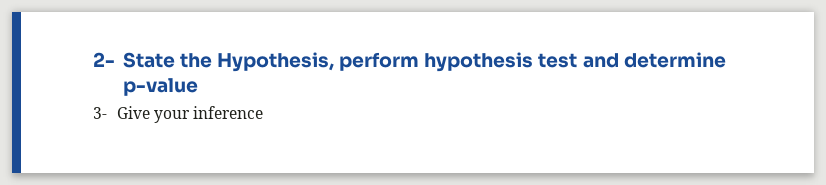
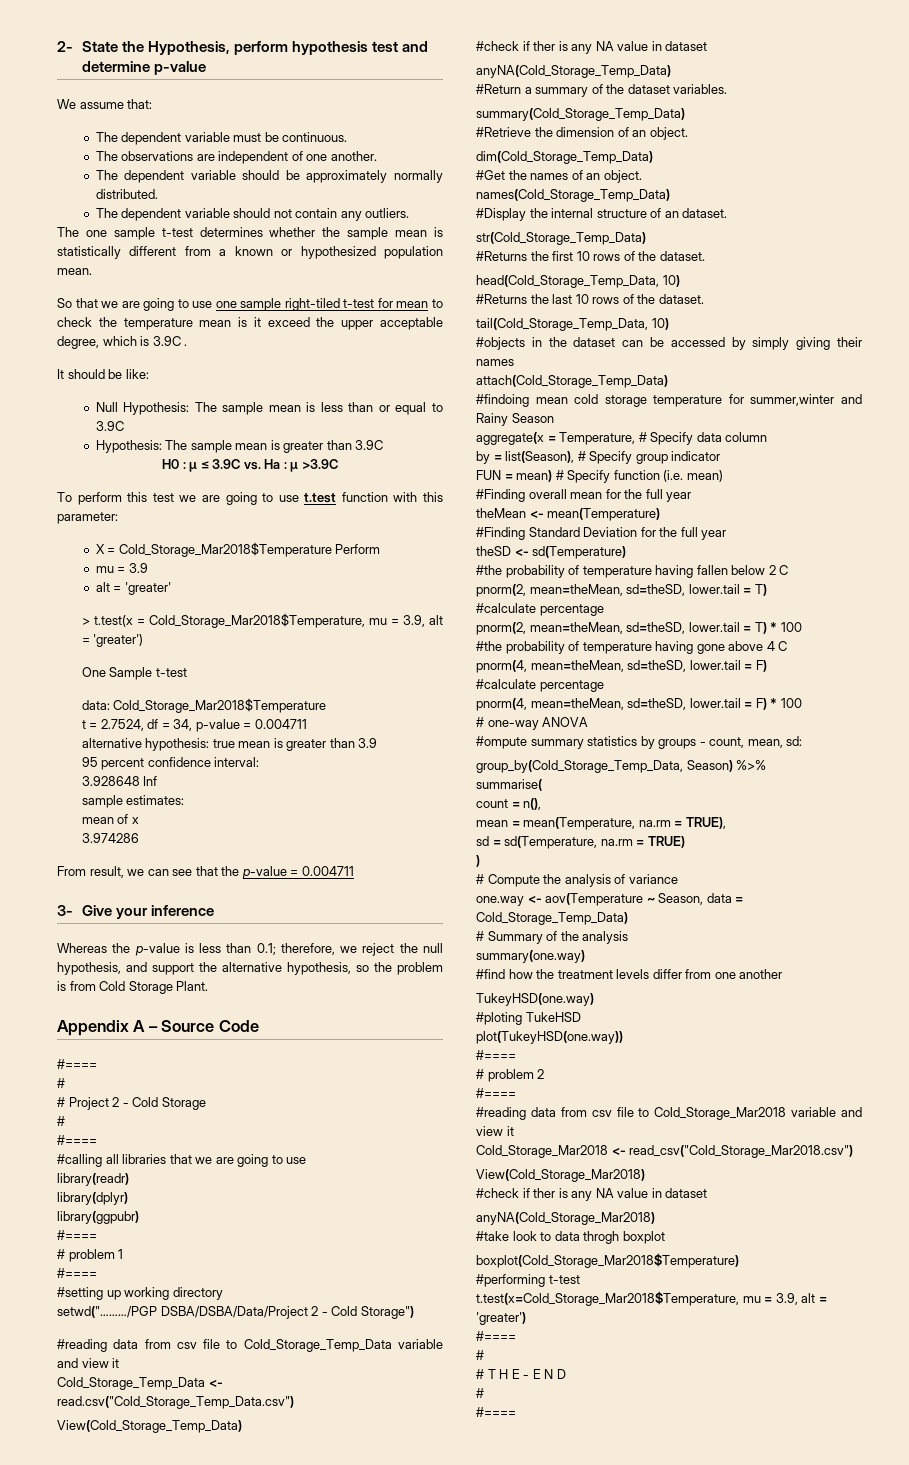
[93,106,264,123] 3- Give your inference -> [57,99,153,109] [95,132,348,145] [95,151,377,164] [95,170,443,183] [95,189,158,199] [95,208,410,221] [57,227,444,240] [57,246,444,259] [57,268,92,275] [57,298,444,311] [57,317,443,330] [57,336,188,349] [57,369,149,379] [95,402,444,415] [95,421,124,431] [95,440,384,453] [162,459,338,472] [57,492,443,505] [57,512,118,524] [95,542,381,557] [95,563,148,573] [95,582,171,595] [81,613,443,628] [81,634,144,647] [81,667,187,680] [81,698,327,713] [81,719,307,732] [81,738,378,751] [81,757,260,770] [81,776,158,786] [81,795,185,808] [81,814,139,824] [81,833,139,843] [57,866,354,879] [57,905,214,919] [57,943,443,956] [57,962,443,975] [57,981,209,994] [57,1020,259,1036] [57,1059,97,1069] [57,1078,65,1088] [57,1097,206,1110] [57,1116,65,1126] [57,1135,97,1145] [57,1154,307,1167] [57,1173,129,1186] [57,1192,128,1205] [57,1211,139,1224] [57,1230,97,1240] [57,1249,124,1262] [57,1268,97,1278] [57,1287,223,1300] [57,1306,414,1319] [57,1339,443,1352] [57,1358,120,1368] [57,1377,223,1390] [57,1396,294,1409] [57,1420,242,1433] [476,41,708,54] [476,65,671,78] [476,84,728,97] [476,108,685,121] [476,127,688,140] [476,151,653,164] [476,170,642,183] [476,189,670,202] [476,208,728,221] [476,232,646,245] [476,251,705,261] [476,275,680,288] [476,294,704,304] [476,318,669,331] [476,337,862,350] [476,359,514,366] [476,375,668,388] [476,394,862,407] [476,413,554,426] [476,432,768,445] [476,451,721,464] [476,470,723,483] [476,489,692,502] [476,508,661,521] [476,527,727,540] [476,546,627,559] [476,565,789,578] [476,584,767,597] [476,603,604,616] [476,622,802,635] [476,641,788,654] [476,660,767,673] [476,679,604,692] [476,698,802,711] [476,717,589,730] [476,736,803,749] [476,760,767,773] [476,779,542,791] [476,798,542,810] [476,817,726,830] [476,836,685,849] [476,855,480,867] [476,874,678,887] [476,893,744,906] [476,912,628,925] [476,931,629,944] [476,950,585,963] [476,969,783,979] [476,993,594,1006] [476,1012,581,1025] [476,1031,623,1044] [476,1050,516,1060] [476,1069,545,1082] [476,1088,516,1098] [476,1107,862,1120] [476,1126,514,1136] [476,1145,854,1158] [476,1169,645,1182] [476,1188,708,1201] [476,1212,655,1225] [476,1231,665,1244] [476,1253,739,1268] [476,1274,580,1287] [476,1291,827,1306] [476,1312,526,1325] [476,1331,516,1341] [476,1350,484,1360] [476,1369,566,1379] [476,1388,484,1398] [476,1407,516,1417] We assume that: // The dependent variable must be continuous. // The observations are independent of one another. // The dependent variable should be approximately normally distributed. // The dependent variable should not contain any outliers. // The one sample t-test determines whether the sample mean is statistically different from a known or hypothesized population mean. // So that we are going to use one sample right-tiled t-test for mean to check the temperature mean is it exceed the upper acceptable degree, which is 3.9C . // It should be like: // Null Hypothesis: The sample mean is less than or equal to 3.9C // Hypothesis: The sample mean is greater than 3.9C // H0 : µ ≤ 3.9C vs. Ha : µ >3.9C // To perform this test we are going to use t.test function with this parameter: // X = Cold_Storage_Mar2018$Temperature Perform // mu = 3.9 // alt = 'greater' // > t.test(x = Cold_Storage_Mar2018$Temperature, mu = 3.9, alt = 'greater') // One Sample t-test // data: Cold_Storage_Mar2018$Temperature // t = 2.7524, df = 34, p-value = 0.004711 // alternative hypothesis: true mean is greater than 3.9 // 95 percent confidence interval: // 3.928648 Inf // sample estimates: // mean of x // 3.974286 // From result, we can see that the p-value = 0.004711 // 3- Give your inference // Whereas the p-value is less than 0.1; therefore, we reject the null hypothesis, and support the alternative hypothesis, so the problem is from Cold Storage Plant. // Appendix A – Source Code // #==== // # // # Project 2 - Cold Storage // # // #==== // #calling all libraries that we are going to use // library(readr) // library(dplyr) // library(ggpubr) // #==== // # problem 1 // #==== // #setting up working directory // setwd("………/PGP DSBA/DSBA/Data/Project 2 - Cold Storage") // #reading data from csv file to Cold_Storage_Temp_Data variable and view it // Cold_Storage_Temp_Data <- read.csv("Cold_Storage_Temp_Data.csv") // View(Cold_Storage_Temp_Data) // #check if ther is any NA value in dataset // anyNA(Cold_Storage_Temp_Data) // #Return a summary of the dataset variables. // summary(Cold_Storage_Temp_Data) // #Retrieve the dimension of an object. // dim(Cold_Storage_Temp_Data) // #Get the names of an object. // names(Cold_Storage_Temp_Data) // #Display the internal structure of an dataset. // str(Cold_Storage_Temp_Data) // #Returns the first 10 rows of the dataset. // head(Cold_Storage_Temp_Data, 10) // #Returns the last 10 rows of the dataset. // tail(Cold_Storage_Temp_Data, 10) // #objects in the dataset can be accessed by simply giving their names // attach(Cold_Storage_Temp_Data) // #findoing mean cold storage temperature for summer,winter and Rainy Season // aggregate(x = Temperature, # Specify data column // by = list(Season), # Specify group indicator // FUN = mean) # Specify function (i.e. mean) // #Finding overall mean for the full year // theMean <- mean(Temperature) // #Finding Standard Deviation for the full year // theSD <- sd(Temperature) // #the probability of temperature having fallen below 2 C // pnorm(2, mean=theMean, sd=theSD, lower.tail = T) // #calculate percentage // pnorm(2, mean=theMean, sd=theSD, lower.tail = T) * 100 // #the probability of temperature having gone above 4 C // pnorm(4, mean=theMean, sd=theSD, lower.tail = F) // #calculate percentage // pnorm(4, mean=theMean, sd=theSD, lower.tail = F) * 100 // # one-way ANOVA // #ompute summary statistics by groups - count, mean, sd: // group_by(Cold_Storage_Temp_Data, Season) %>% // summarise( // count = n(), // mean = mean(Temperature, na.rm = TRUE), // sd = sd(Temperature, na.rm = TRUE) // ) // # Compute the analysis of variance // one.way <- aov(Temperature ~ Season, data = Cold_Storage_Temp_Data) // # Summary of the analysis // summary(one.way) // #find how the treatment levels differ from one another // TukeyHSD(one.way) // #ploting TukeHSD // plot(TukeyHSD(one.way)) // #==== // # problem 2 // #==== // #reading data from csv file to Cold_Storage_Mar2018 variable and view it // Cold_Storage_Mar2018 <- read_csv("Cold_Storage_Mar2018.csv") // View(Cold_Storage_Mar2018) // #check if ther is any NA value in dataset // anyNA(Cold_Storage_Mar2018) // #take look to data throgh boxplot // boxplot(Cold_Storage_Mar2018$Temperature) // #performing t-test // t.test(x=Cold_Storage_Mar2018$Temperature, mu = 3.9, alt = 'greater') // #==== // # // # T H E - E N D // # // #====

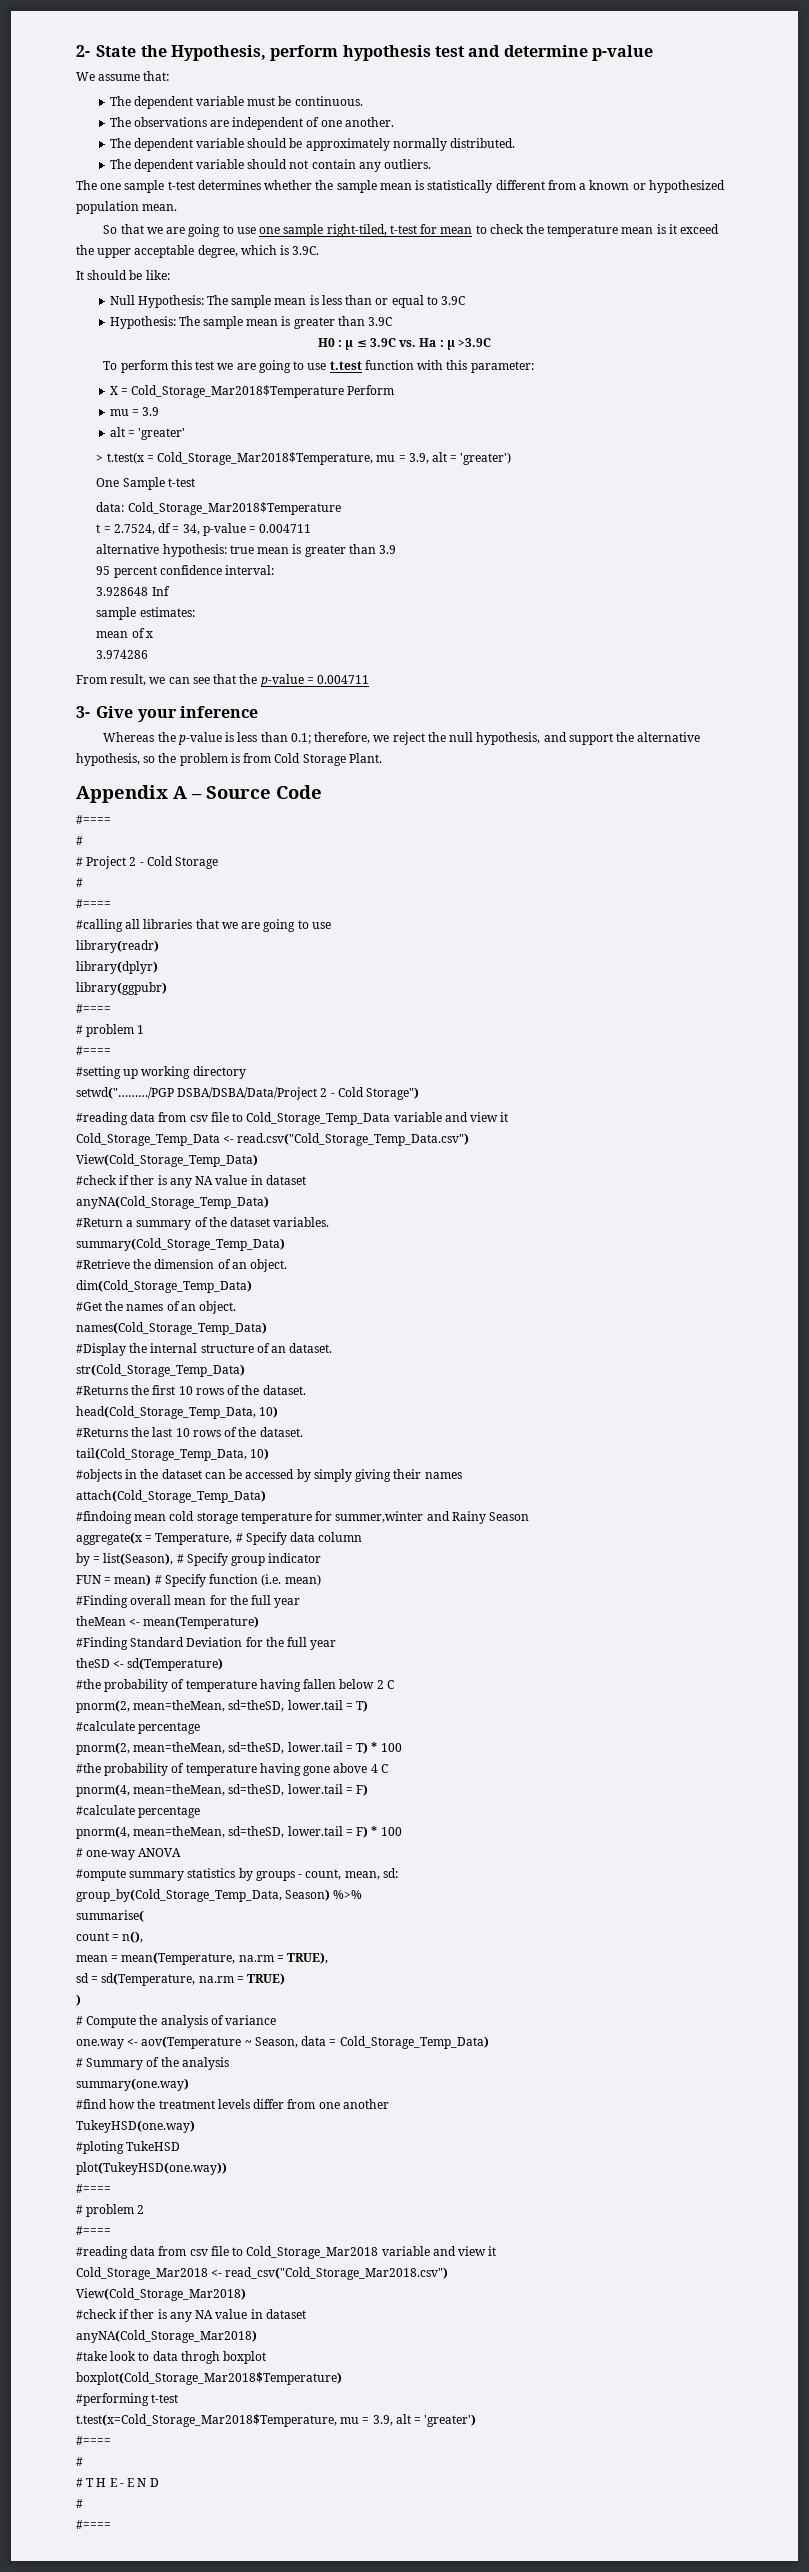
[284,298,340,311] right-tiled -> [326,224,387,237] right-tiled,
[152,336,188,346] 3.9C . -> [292,246,320,255] 3.9C.

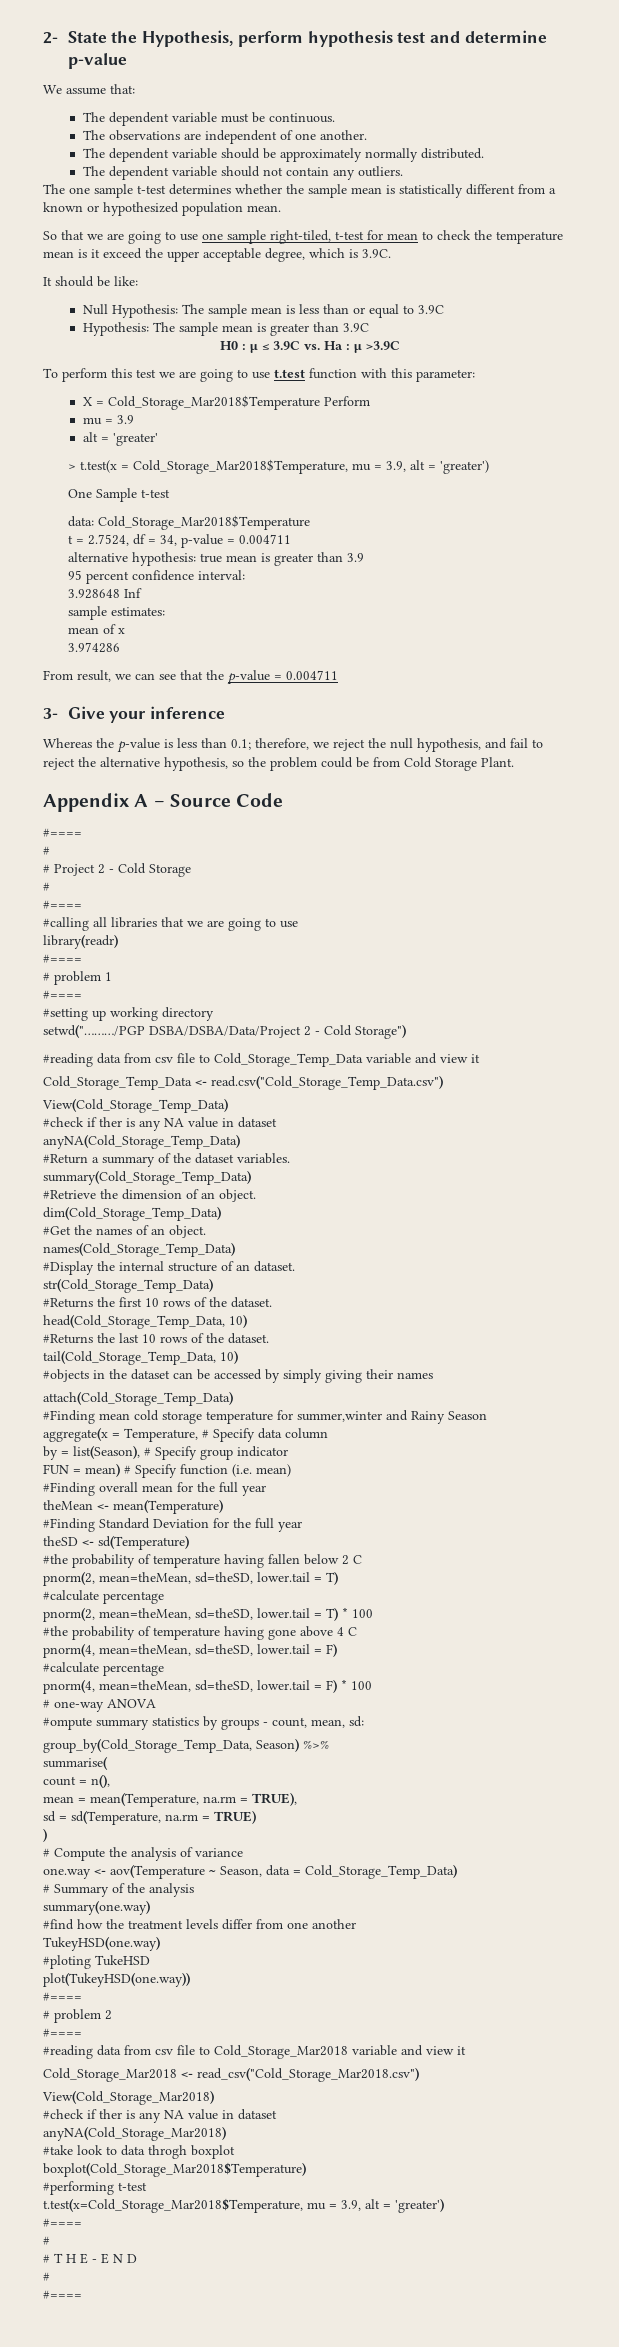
[568,733,613,745] support -> [510,738,543,748] [43,758,75,770] fail to reject
[230,753,240,763] is -> [321,757,369,768] could be
[76,961,158,974] [76,982,167,995] // library(dplyr) // library(ggpubr) -> (118, 941) none
[76,1511,132,1524] #findoing -> [43,1410,95,1424] #Finding

